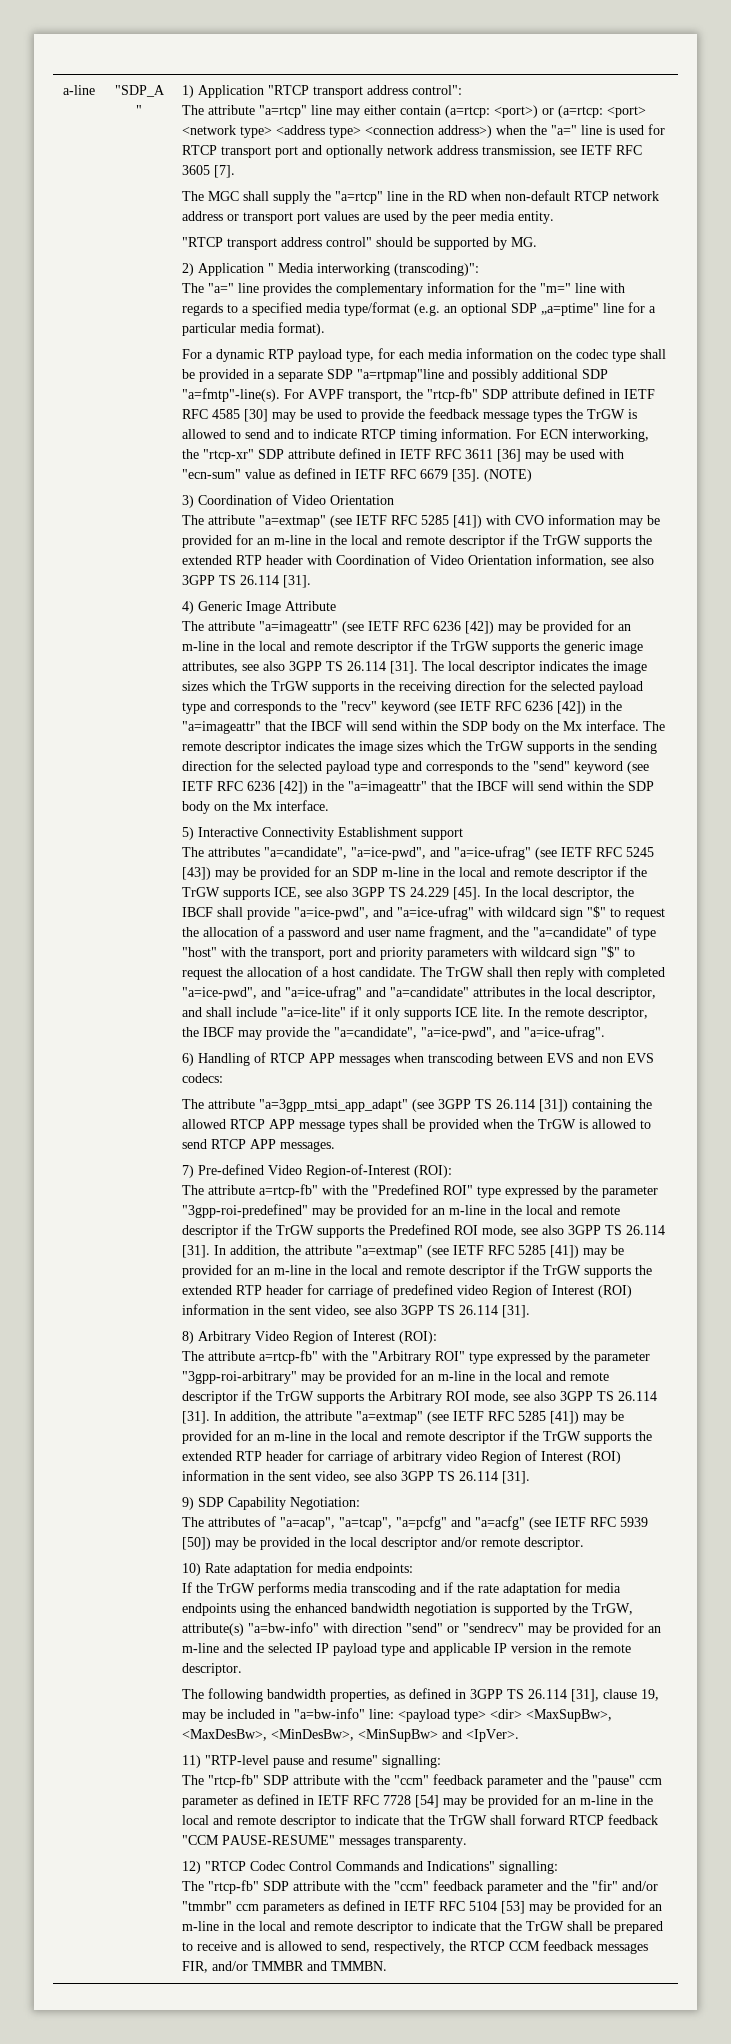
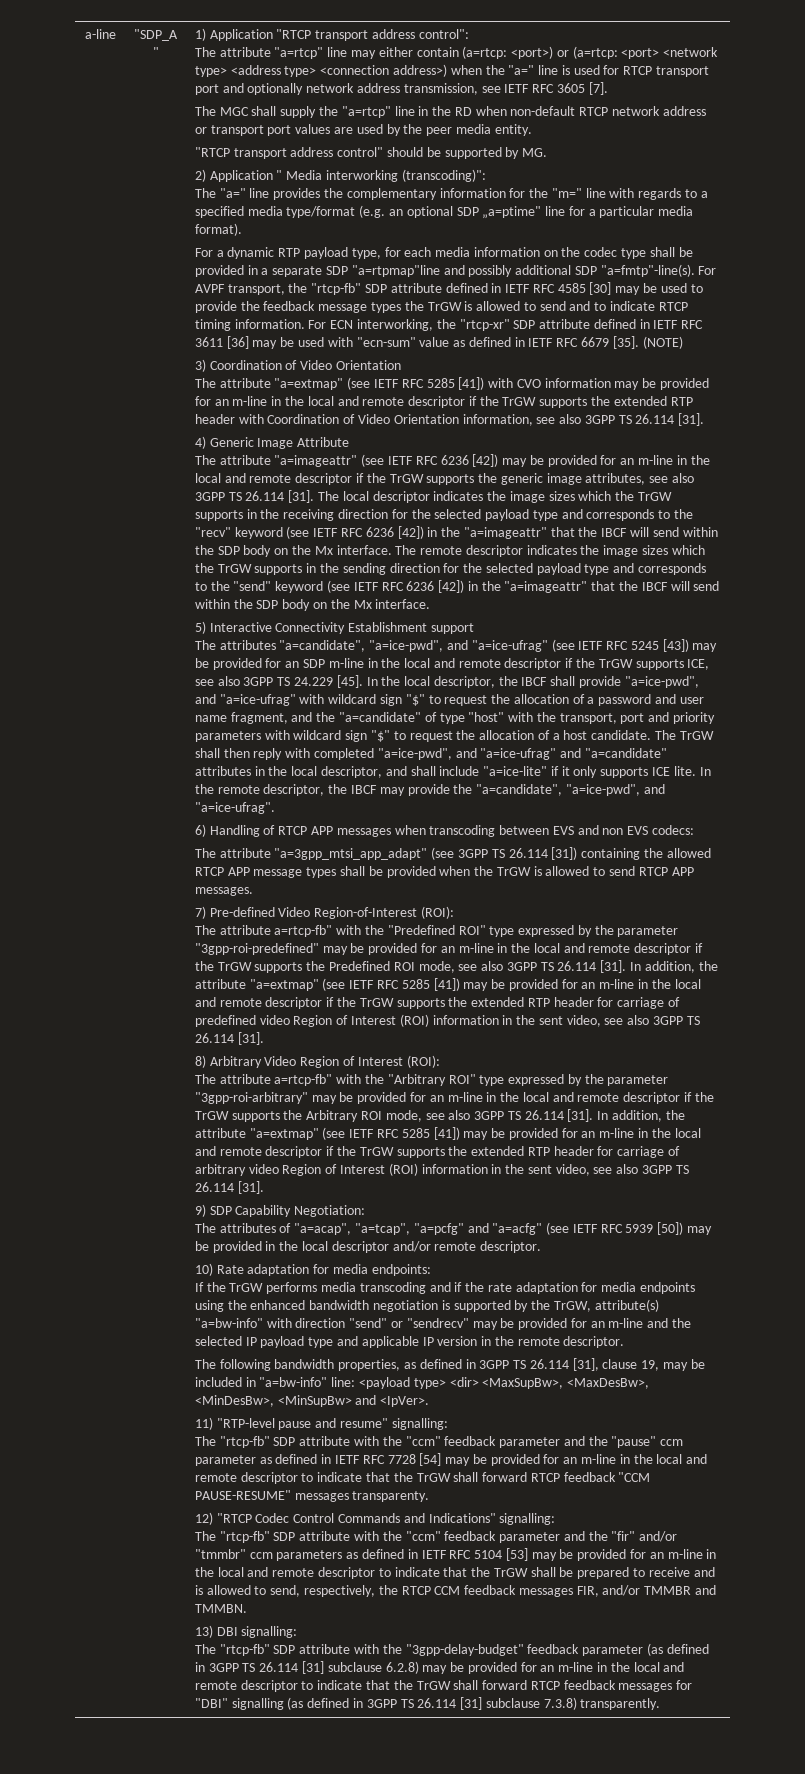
(388, 1966) none -> [194,1625,298,1638] [194,1643,709,1656] [194,1661,685,1674] [194,1680,693,1692] [194,1697,661,1710] // 13) DBI signalling: // The "rtcp-fb" SDP attribute with the "3gpp-delay-budget" feedback parameter (as defined in 3GPP TS 26.114 [31] subclause 6.2.8) may be provided for an m-line in the local and remote descriptor to indicate that the TrGW shall forward RTCP feedback messages for "DBI" signalling (as defined in 3GPP TS 26.114 [31] subclause 7.3.8) transparently.

